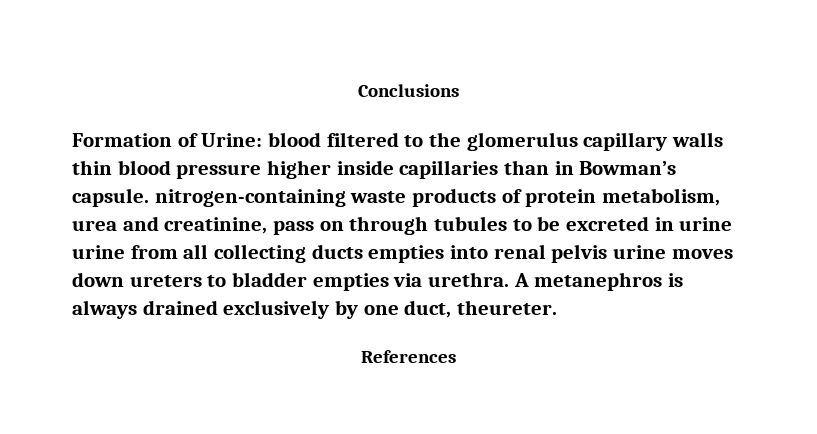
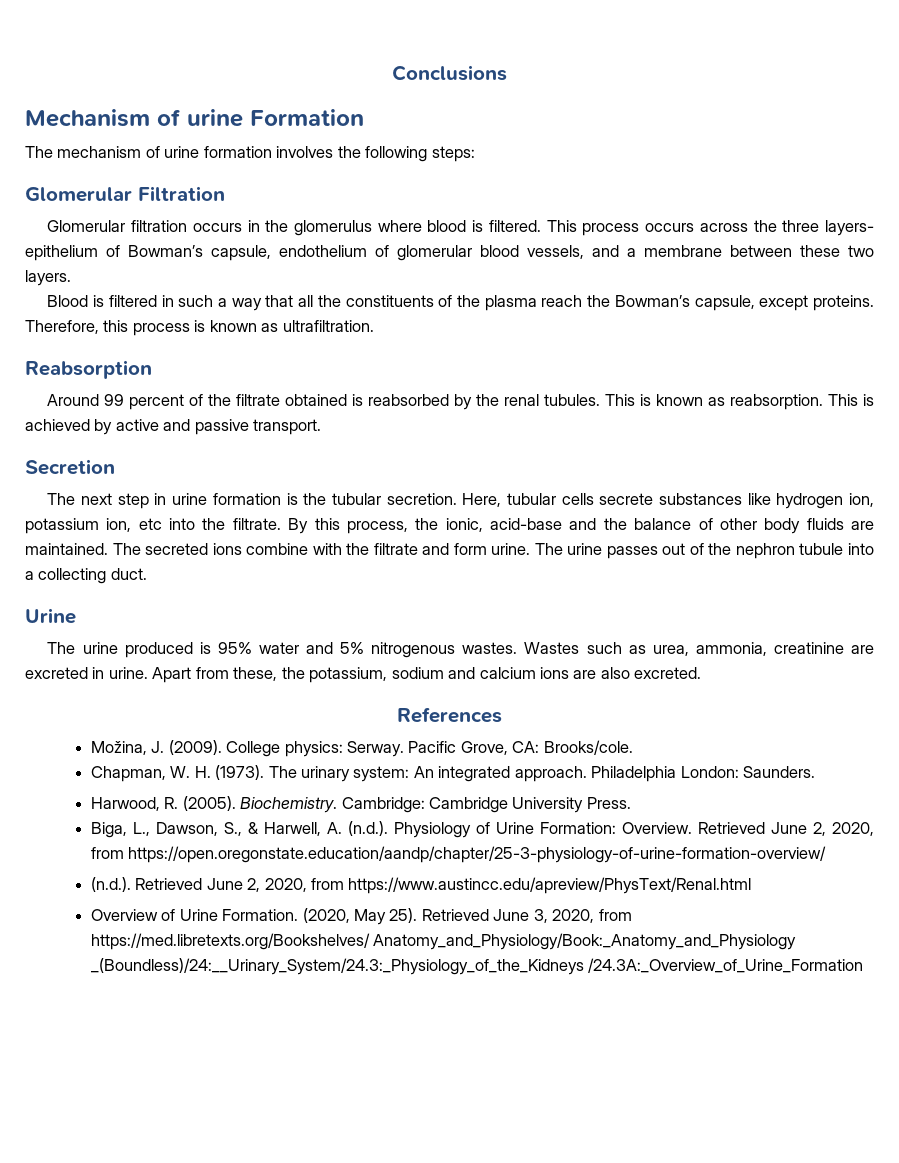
[72,132,724,151] [72,160,677,179] [72,188,721,207] [72,216,733,235] [72,244,733,263] [72,272,684,291] [72,300,558,319] [361,350,456,363] Formation of Urine: blood filtered to the glomerulus capillary walls thin blood pressure higher inside capillaries than in Bowman’s capsule. nitrogen-containing waste products of protein metabolism, urea and creatinine, pass on through tubules to be excreted in urine urine from all collecting ducts empties into renal pelvis urine moves down ureters to bladder empties via urethra. A metanephros is always drained exclusively by one duct, theureter. // References -> [25,109,364,127] [25,146,475,162] [25,186,225,202] [47,220,875,236] [25,245,874,261] [25,270,71,286] [47,295,875,311] [25,320,374,336] [25,360,152,379] [47,394,875,410] [25,419,322,435] [25,459,115,475] [47,493,875,509] [25,518,874,534] [25,543,874,559] [25,568,147,584] [25,608,76,624] [47,642,875,658] [25,667,702,683] [397,707,502,723] [90,740,633,757] [90,765,816,782] [90,796,631,813] [90,821,875,838] [90,846,827,863] [90,877,752,894] [90,908,632,925] [90,933,797,950] [90,958,864,975] Mechanism of urine Formation // The mechanism of urine formation involves the following steps: // Glomerular Filtration // Glomerular filtration occurs in the glomerulus where blood is filtered. This process occurs across the three layers- epithelium of Bowman’s capsule, endothelium of glomerular blood vessels, and a membrane between these two layers. // Blood is filtered in such a way that all the constituents of the plasma reach the Bowman’s capsule, except proteins. Therefore, this process is known as ultrafiltration. // Reabsorption // Around 99 percent of the filtrate obtained is reabsorbed by the renal tubules. This is known as reabsorption. This is achieved by active and passive transport. // Secretion // The next step in urine formation is the tubular secretion. Here, tubular cells secrete substances like hydrogen ion, potassium ion, etc into the filtrate. By this process, the ionic, acid-base and the balance of other body fluids are maintained. The secreted ions combine with the filtrate and form urine. The urine passes out of the nephron tubule into a collecting duct. // Urine // The urine produced is 95% water and 5% nitrogenous wastes. Wastes such as urea, ammonia, creatinine are excreted in urine. Apart from these, the potassium, sodium and calcium ions are also excreted. // References // Možina, J. (2009). College physics: Serway. Pacific Grove, CA: Brooks/cole. // Chapman, W. H. (1973). The urinary system: An integrated approach. Philadelphia London: Saunders. // Harwood, R. (2005). Biochemistry. Cambridge: Cambridge University Press. // Biga, L., Dawson, S., & Harwell, A. (n.d.). Physiology of Urine Formation: Overview. Retrieved June 2, 2020, from https://open.oregonstate.education/aandp/chapter/25-3-physiology-of-urine-formation-overview/ // (n.d.). Retrieved June 2, 2020, from https://www.austincc.edu/apreview/PhysText/Renal.html // Overview of Urine Formation. (2020, May 25). Retrieved June 3, 2020, from https://med.libretexts.org/Bookshelves/ Anatomy_and_Physiology/Book:_Anatomy_and_Physiology _(Boundless)/24:__Urinary_System/24.3:_Physiology_of_the_Kidneys /24.3A:_Overview_of_Urine_Formation

